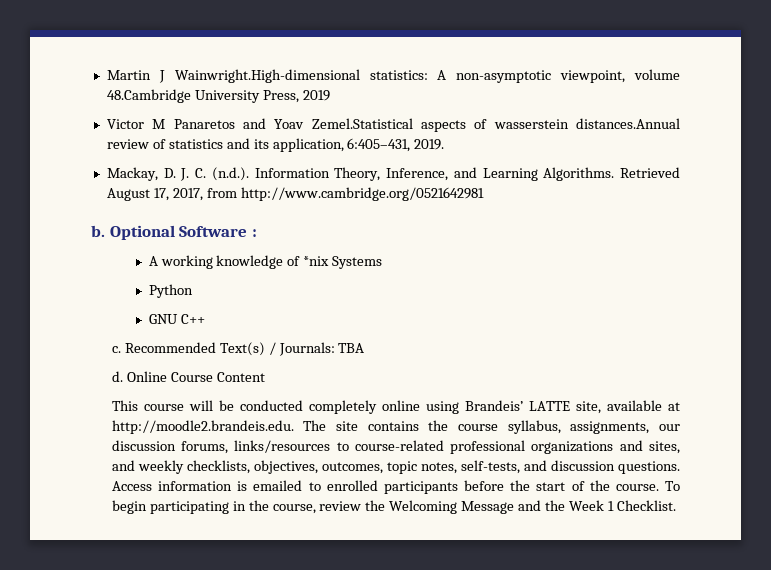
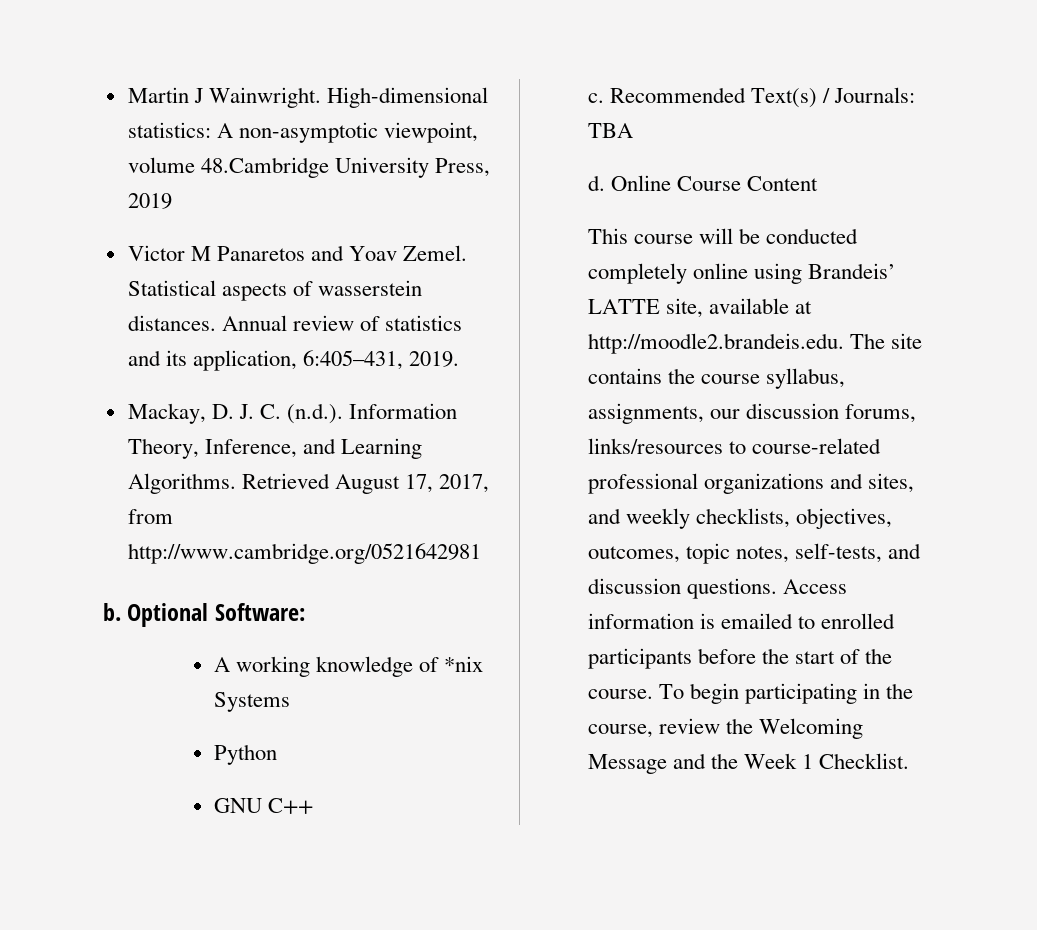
[174,69,360,83] Wainwright.High-dimensional -> [208,87,488,108] Wainwright. High-dimensional
[311,118,413,129] Zemel.Statistical -> [403,245,468,261] [127,280,216,296] Zemel. Statistical
[576,118,680,129] distances.Annual -> [127,315,287,331] distances. Annual
[179,226,257,237] Software : -> [214,603,305,621] Software:

